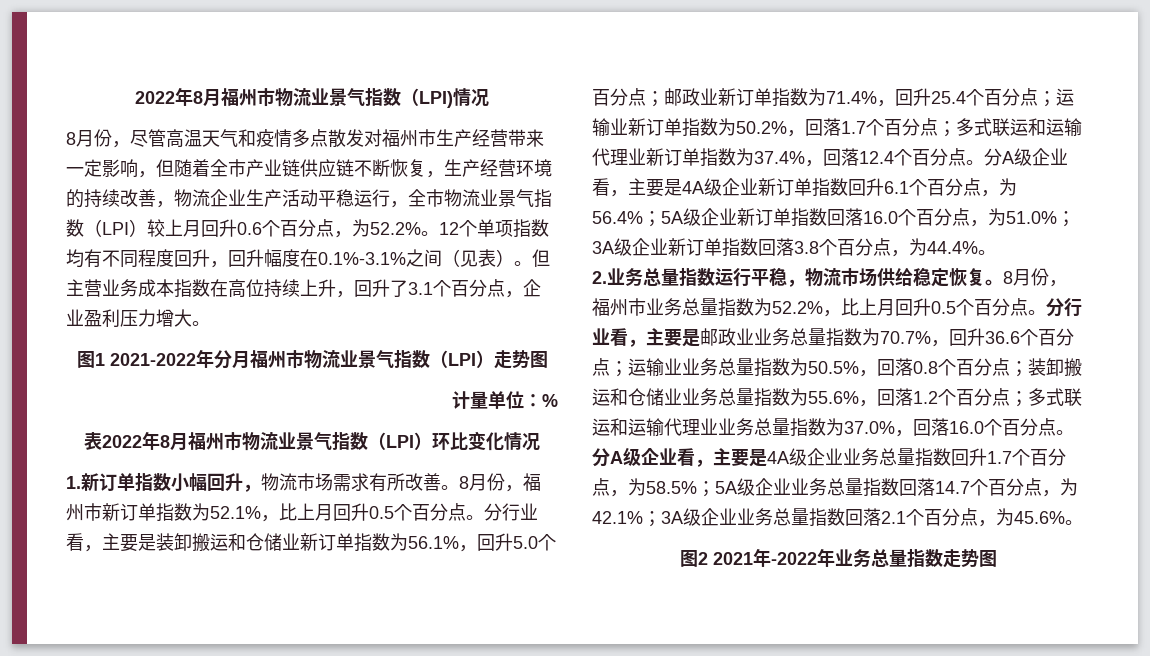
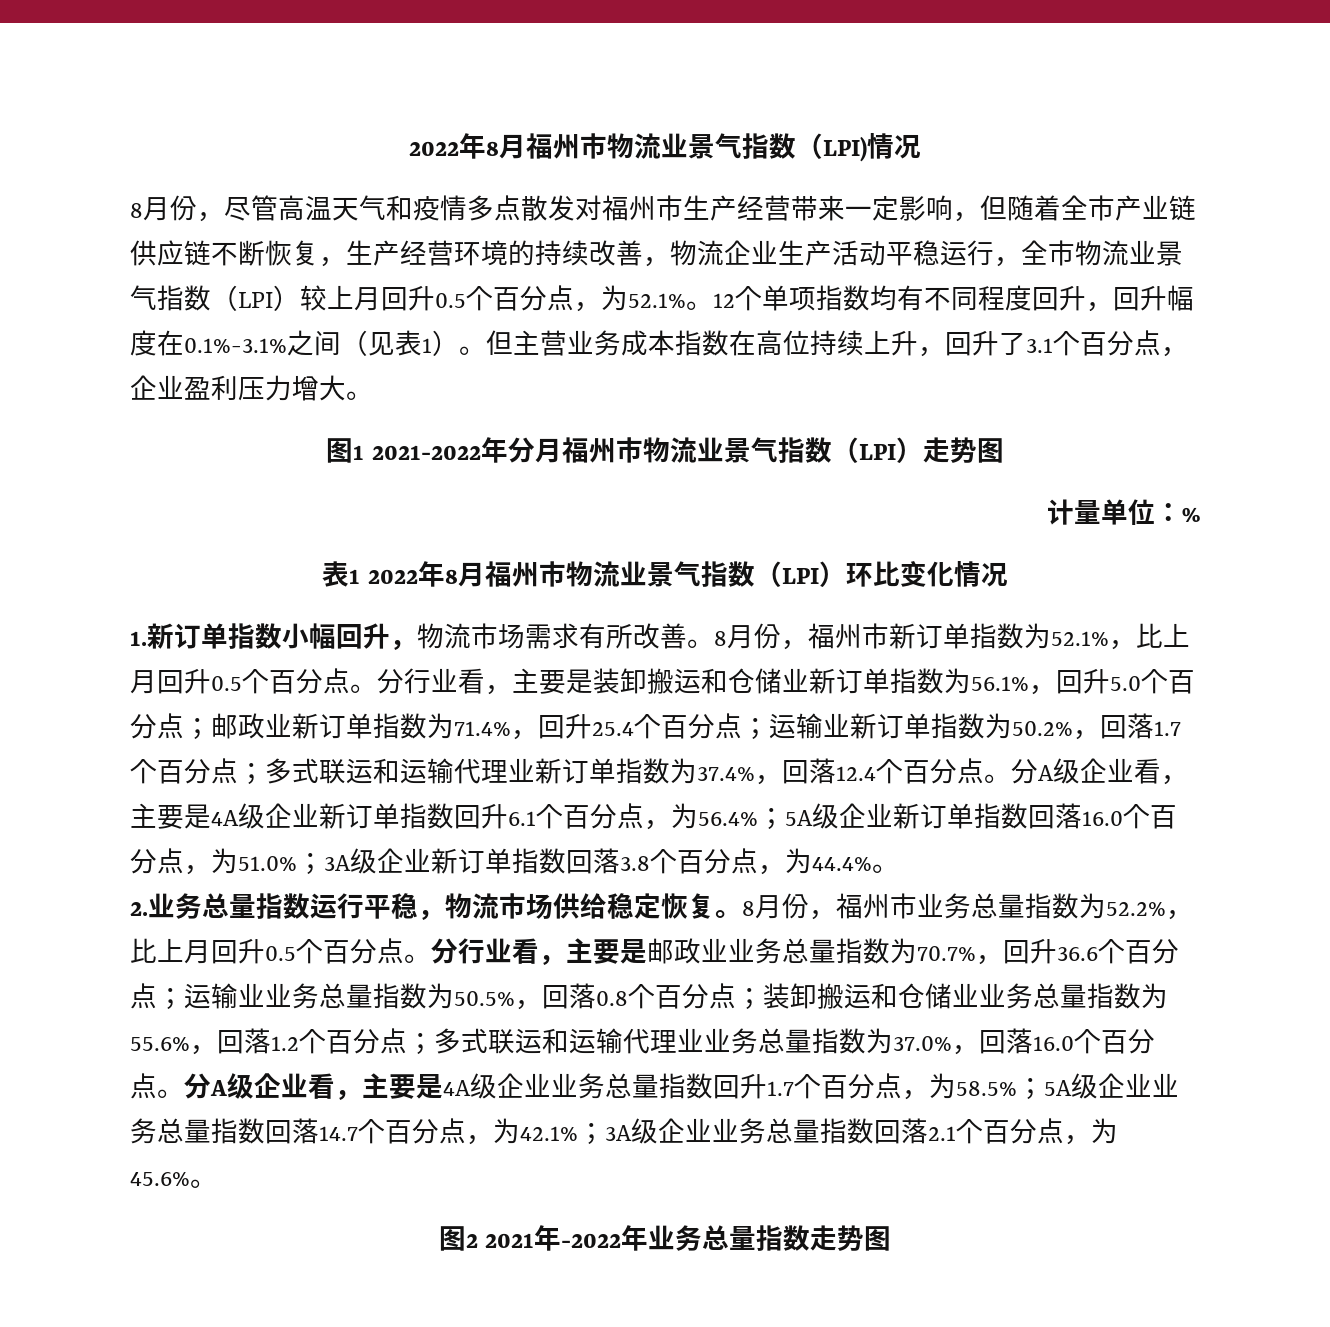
[237,219,421,238] 0.6个百分点，为52.2% -> [435,285,686,312] 0.5个百分点，为52.1%
(496, 258) none -> [422,338,432,353] 1
(102, 441) none -> [349,569,361,584] 1

